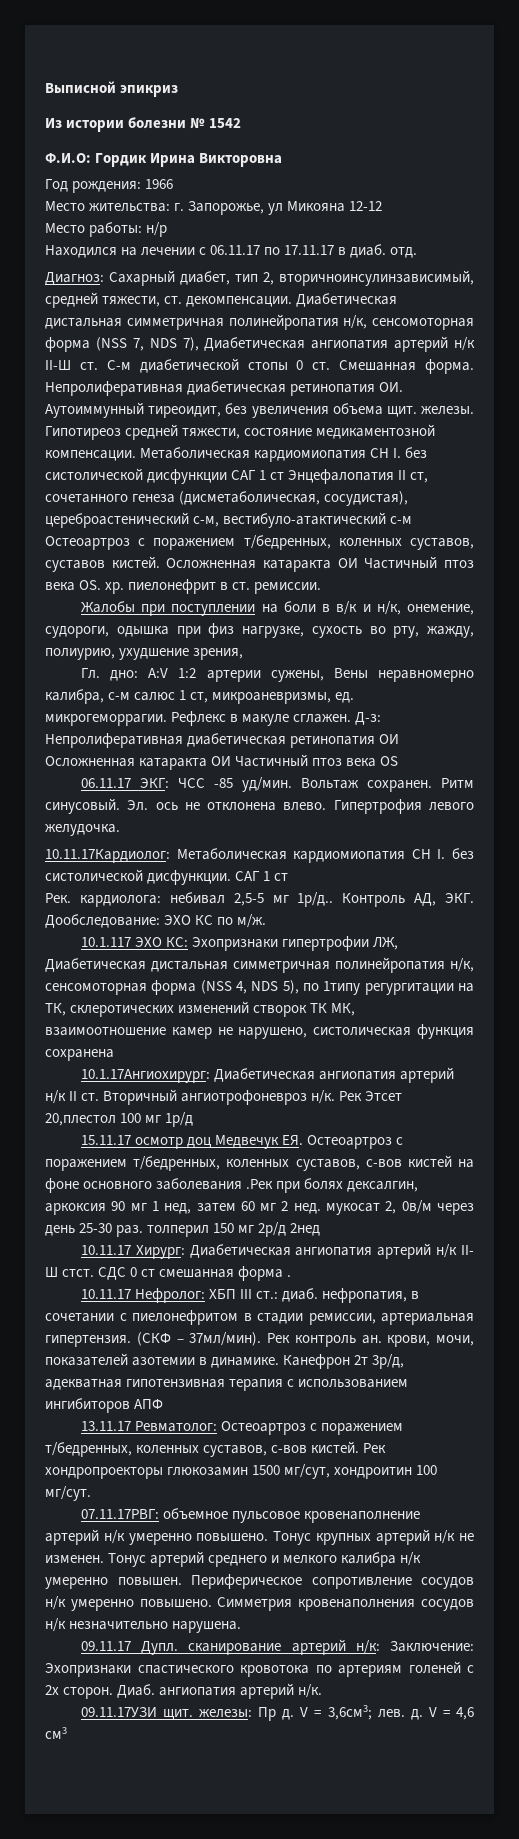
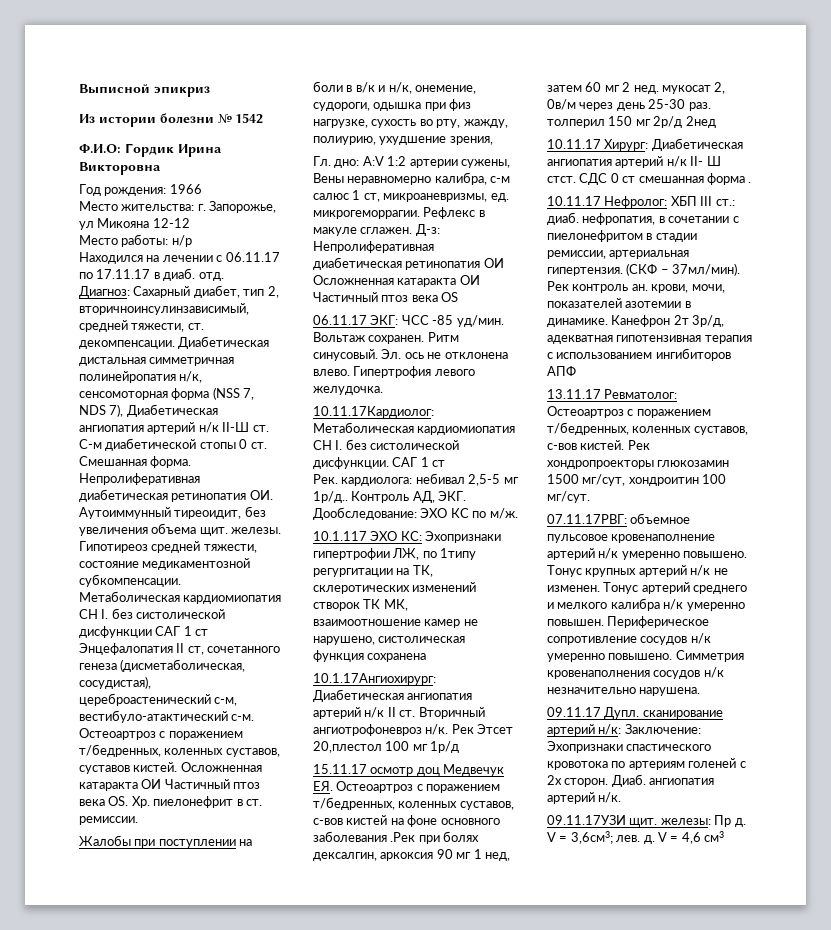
[45,450,136,461] компенсации. -> [79,574,181,587] субкомпенсации.
[390,516,413,524] с-м -> [231,714,255,721] с-м.
[105,582,125,594] хр. -> [131,796,150,808] Хр.
[45,957,474,973] [45,980,299,995] Диабетическая дистальная симметричная полинейропатия н/к, сенсомоторная форма (NSS 4, NDS 5), -> (420, 554) none

